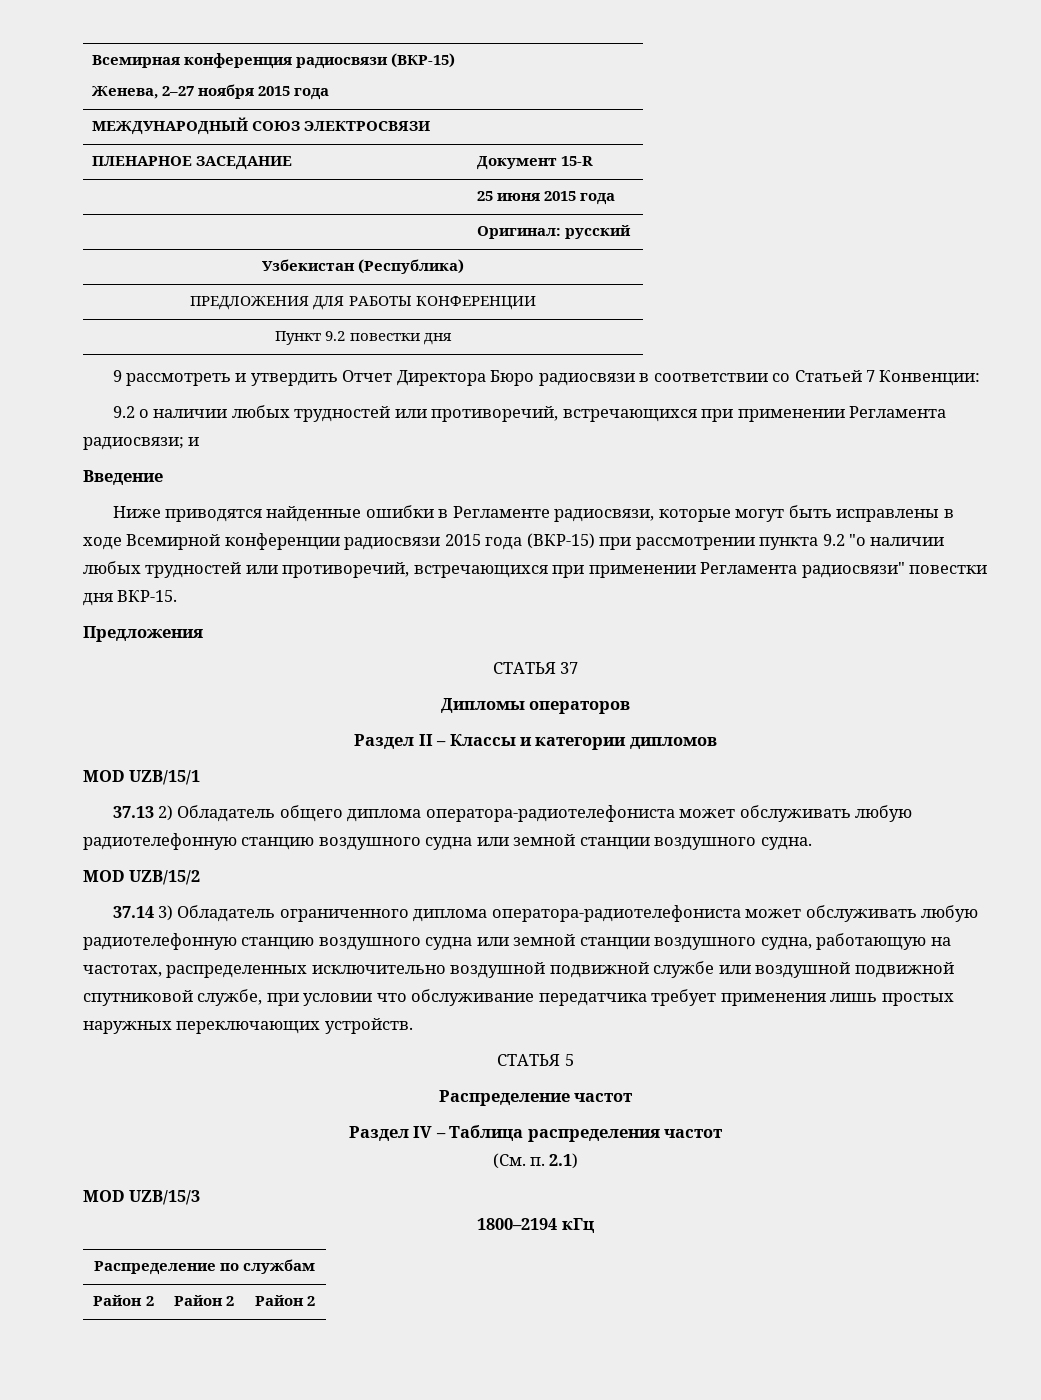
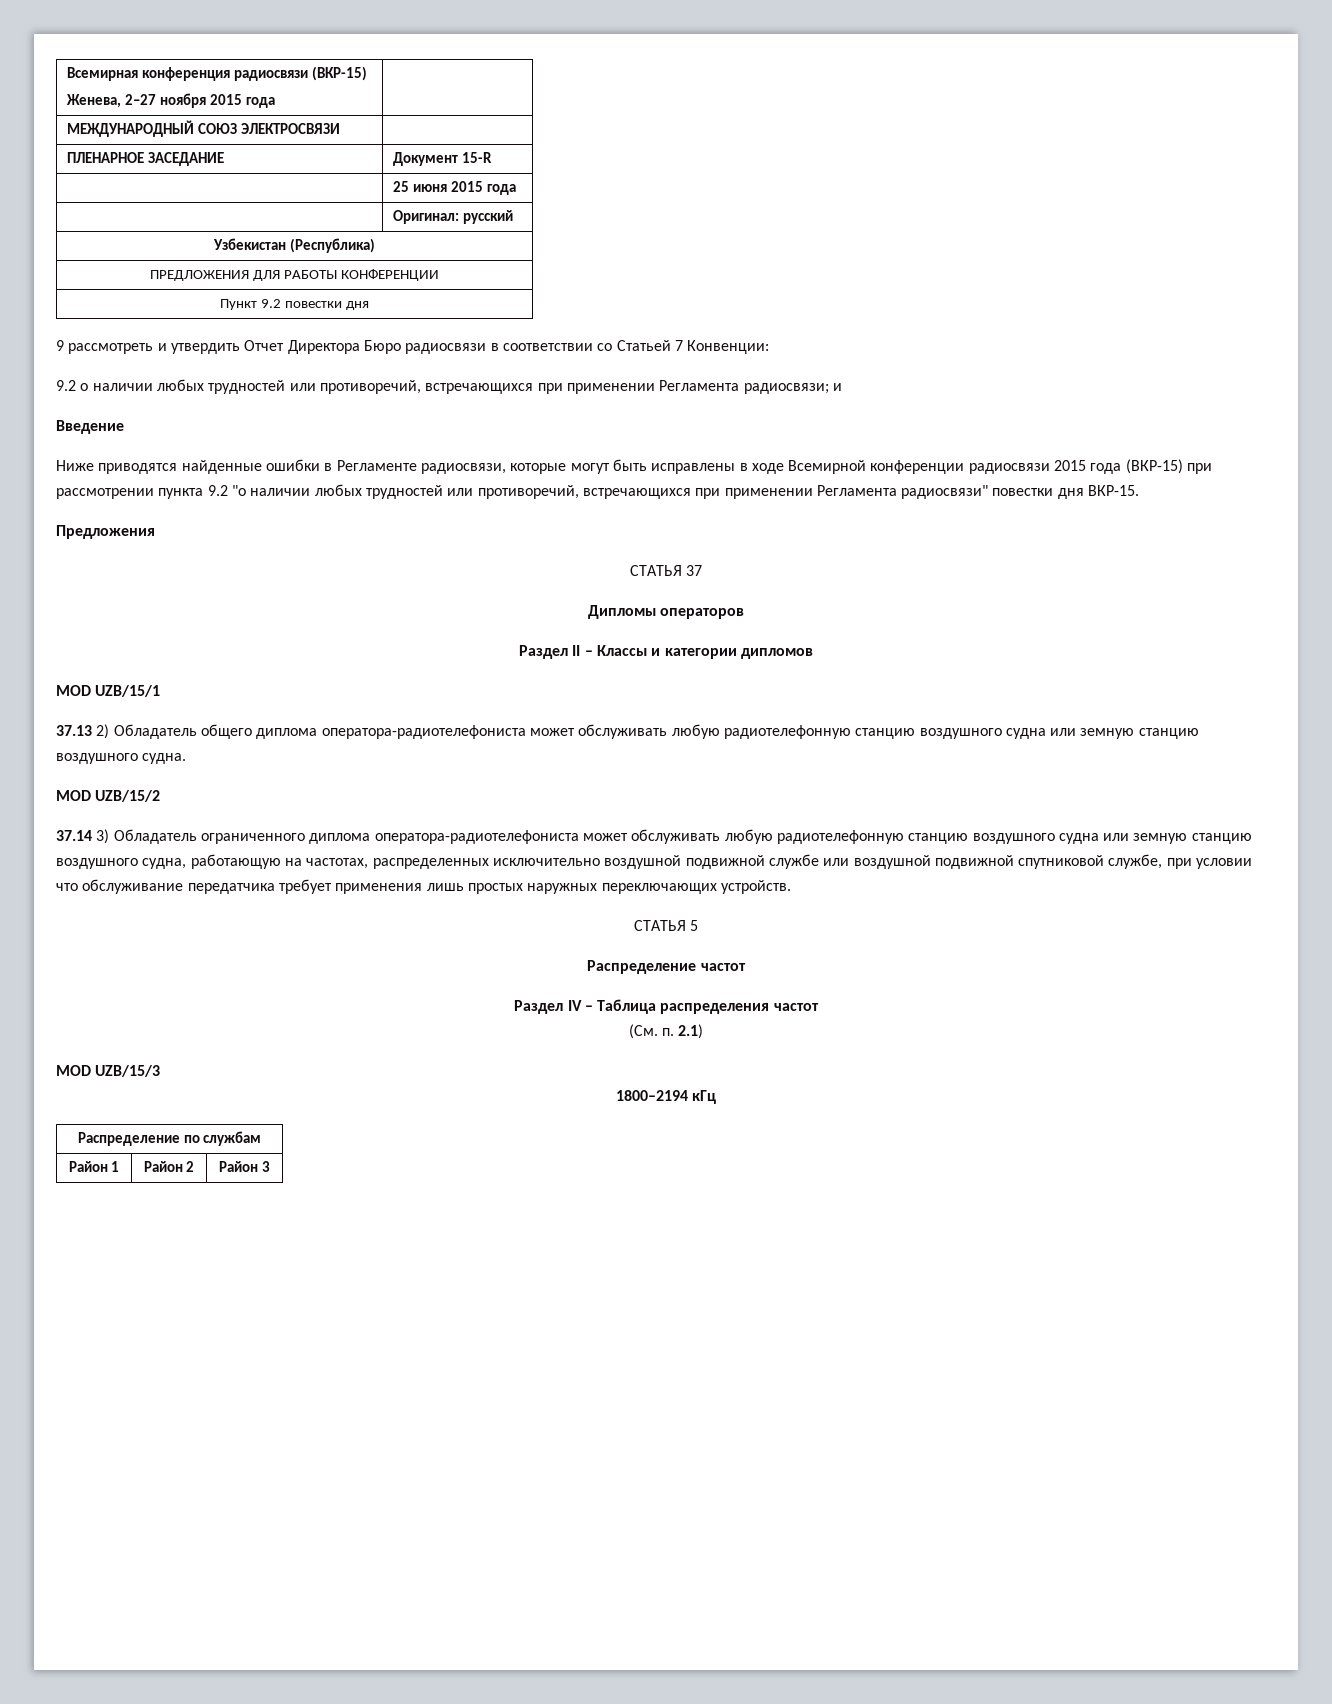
[513,834,650,850] земной станции -> [1080,728,1199,739] земную станцию
[513,934,650,950] земной станции -> [1133,833,1252,844] земную станцию
[145,1296,154,1306] [173,1295,235,1306] [254,1295,316,1306] 2 | Район 2 | Район 2 -> [111,1161,120,1172] [143,1161,195,1172] [219,1161,270,1172] 1 | Район 2 | Район 3

